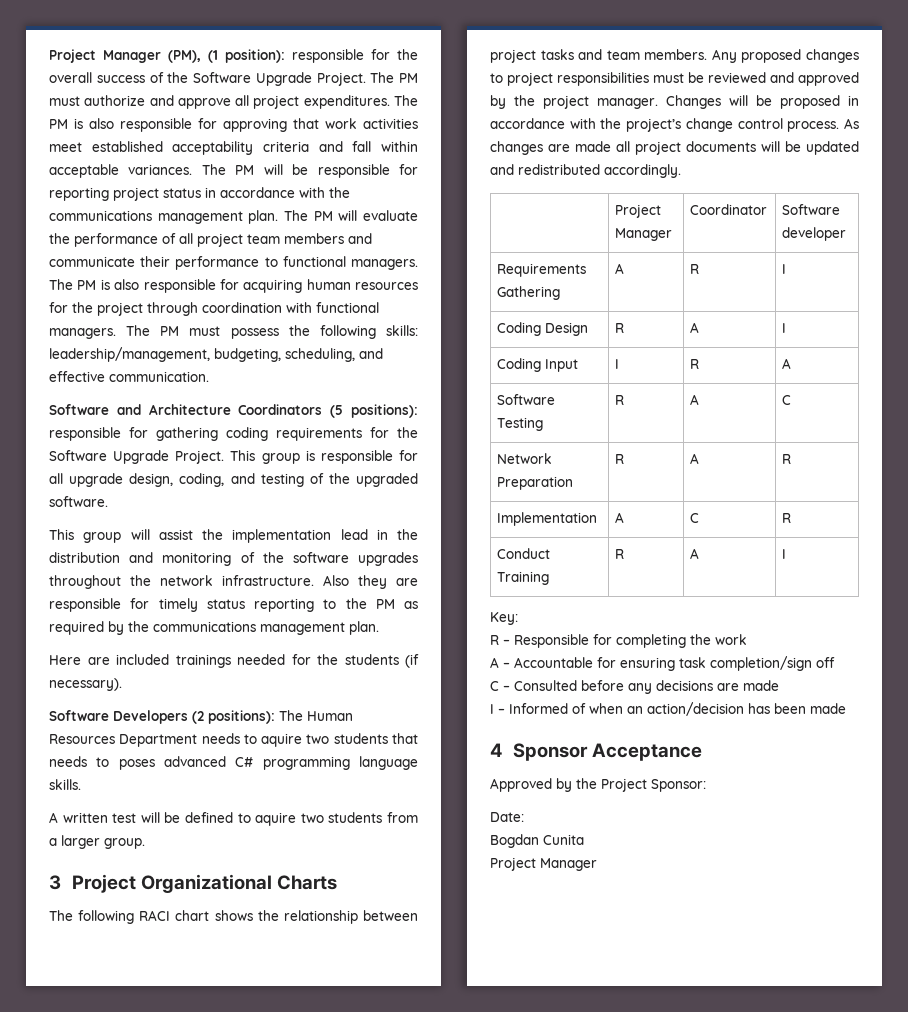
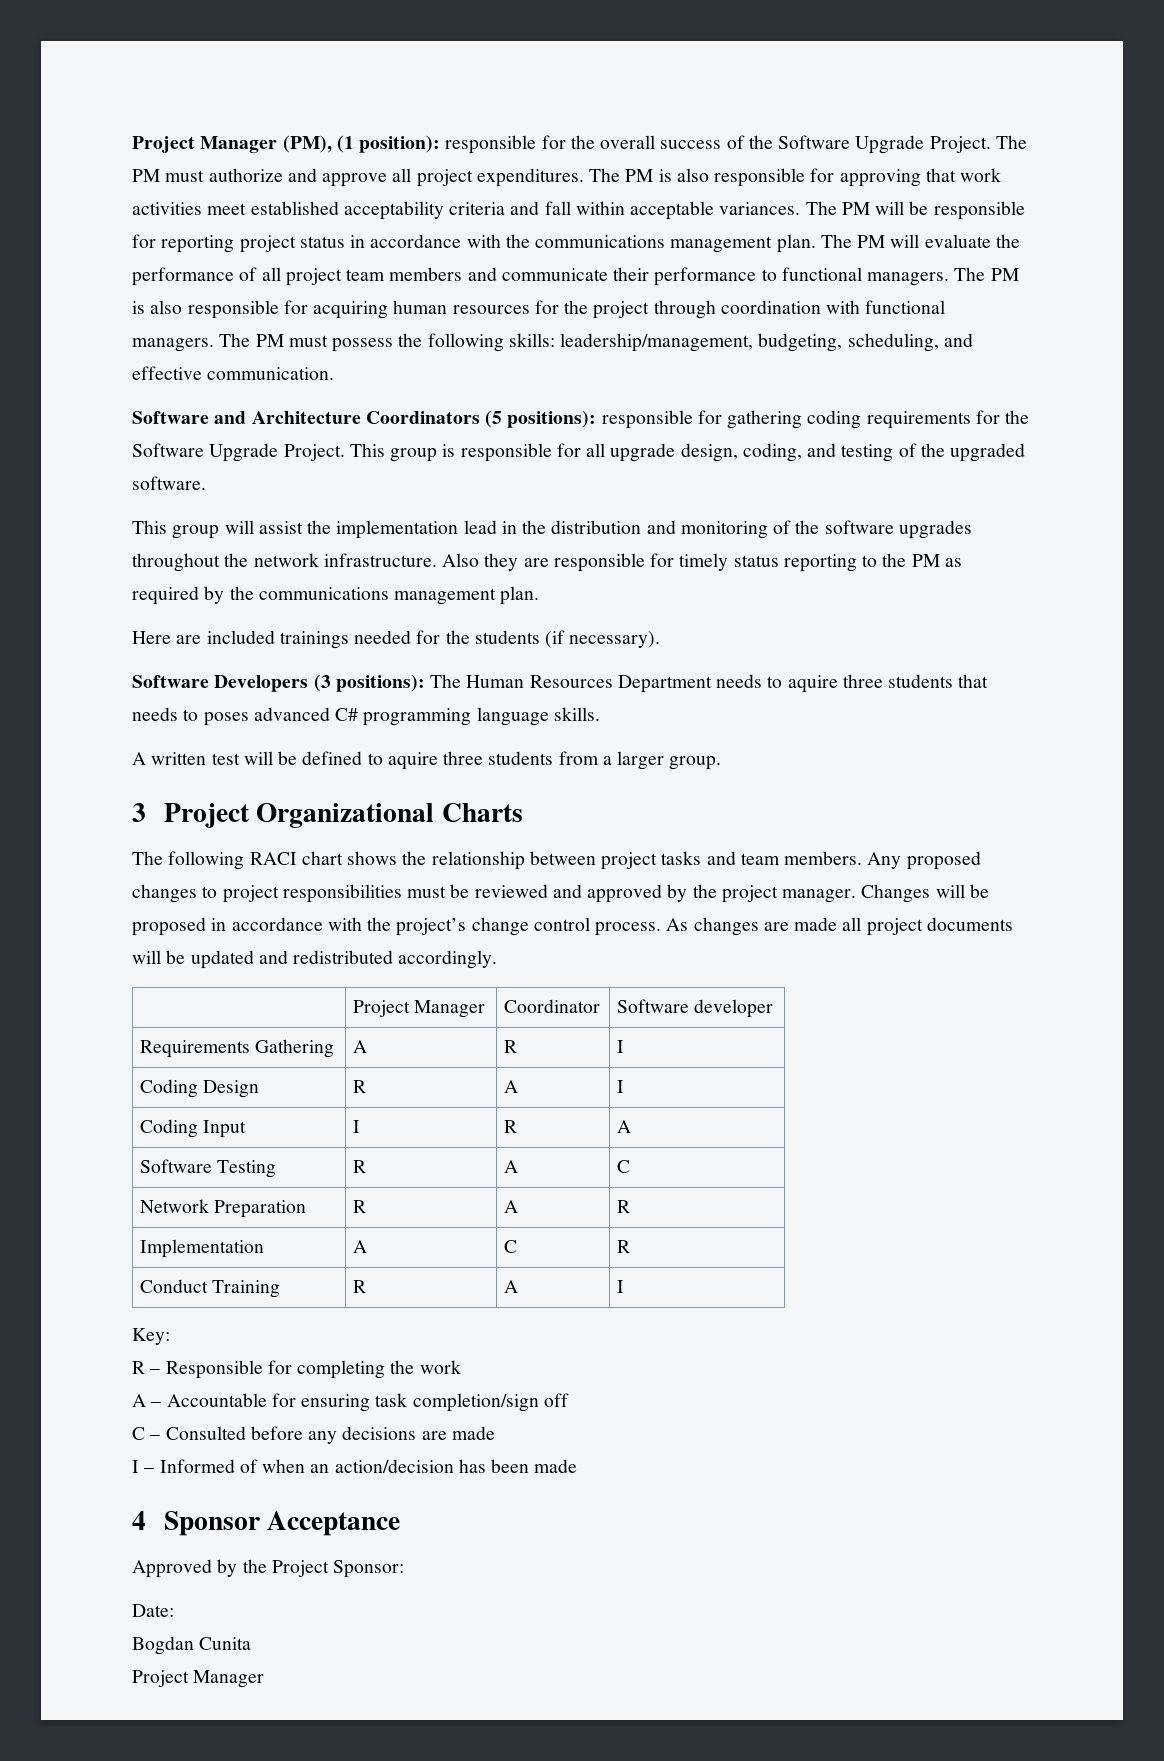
[192,711,204,724] (2 -> [313,674,331,692] (3
[306,734,330,744] two -> [842,674,883,688] three
[300,813,324,823] two -> [443,751,484,765] three

